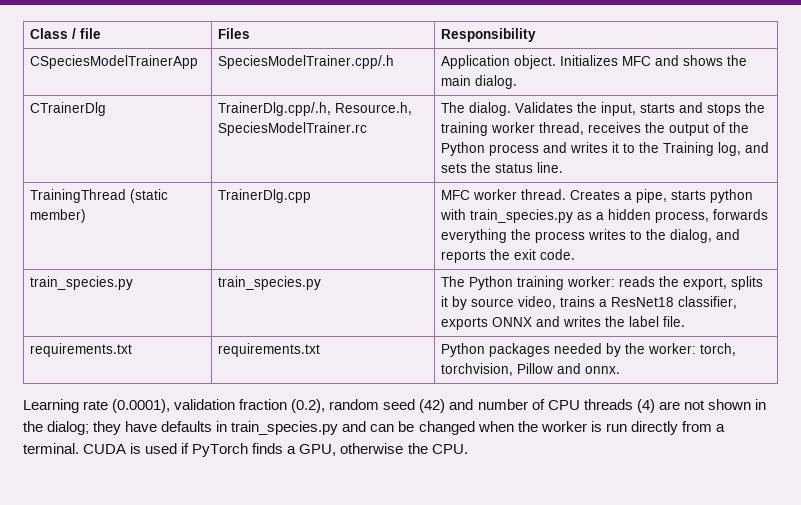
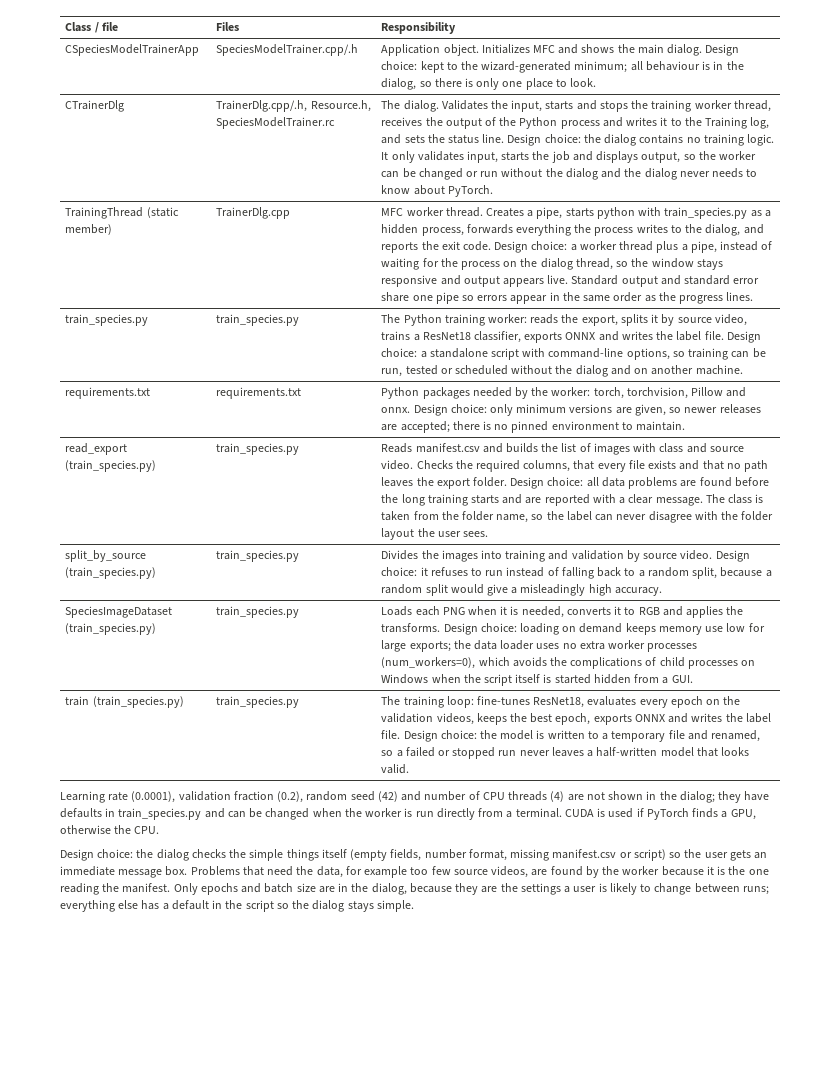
(518, 82) none -> [705,44,740,56] [381,61,744,73] [381,78,597,90] Design choice: kept to the wizard-generated minimum; all behaviour is in the dialog, so there is only one place to look.
(564, 167) none -> [507,134,775,146] [381,151,757,163] [381,168,758,180] [381,185,493,197] Design choice: the dialog contains no training logic. It only validates input, starts the job and displays output, so the worker can be changed or run without the dialog and the dialog never needs to know about PyTorch.
(576, 254) none -> [494,241,773,253] [381,258,723,270] [381,275,760,287] [381,292,754,304] Design choice: a worker thread plus a pipe, instead of waiting for the process on the dialog thread, so the window stays responsive and output appears live. Standard output and standard error share one pipe so errors appear in the same order as the progress lines.
(686, 321) none -> [726,331,761,343] [381,348,766,360] [381,365,743,377] Design choice: a standalone script with command-line options, so training can be run, tested or scheduled without the dialog and on another machine.
(621, 370) none -> [413,404,761,416] [381,421,686,433] [65,443,128,455] [65,460,157,472] [216,443,300,455] [381,443,744,455] [381,460,769,472] [381,477,769,489] [381,494,764,506] [381,511,774,523] [381,528,489,540] [65,550,147,562] [65,567,157,579] [216,550,300,562] [381,550,750,562] [381,567,772,579] [381,584,662,596] [65,606,173,618] [65,623,157,635] [216,606,300,618] [381,606,744,618] [381,623,765,635] [381,640,698,652] [381,657,756,669] [381,674,693,686] [65,696,184,708] [216,696,300,708] [381,696,741,708] [381,713,771,725] [381,730,761,742] [381,747,750,759] [381,764,410,774] Design choice: only minimum versions are given, so newer releases are accepted; there is no pinned environment to maintain. // read_export (train_species.py) | train_species.py | Reads manifest.csv and builds the list of images with class and source video. Checks the required columns, that every file exists and that no path leaves the export folder. Design choice: all data problems are found before the long training starts and are reported with a clear message. The class is taken from the folder name, so the label can never disagree with the folder layout the user sees. // split_by_source (train_species.py) | train_species.py | Divides the images into training and validation by source video. Design choice: it refuses to run instead of falling back to a random split, because a random split would give a misleadingly high accuracy. // SpeciesImageDataset (train_species.py) | train_species.py | Loads each PNG when it is needed, converts it to RGB and applies the transforms. Design choice: loading on demand keeps memory use low for large exports; the data loader uses no extra worker processes (num_workers=0), which avoids the complications of child processes on Windows when the script itself is started hidden from a GUI. // train (train_species.py) | train_species.py | The training loop: fine-tunes ResNet18, evaluates every epoch on the validation videos, keeps the best epoch, exports ONNX and writes the label file. Design choice: the model is written to a temporary file and renamed, so a failed or stopped run never leaves a half-written model that looks valid.
(468, 449) none -> [60,849,768,861] [60,866,769,878] [60,883,769,895] [60,900,414,912] // Design choice: the dialog checks the simple things itself (empty fields, number format, missing manifest.csv or script) so the user gets an immediate message box. Problems that need the data, for example too few source videos, are found by the worker because it is the one reading the manifest. Only epochs and batch size are in the dialog, because they are the settings a user is likely to change between runs; everything else has a default in the script so the dialog stays simple.

